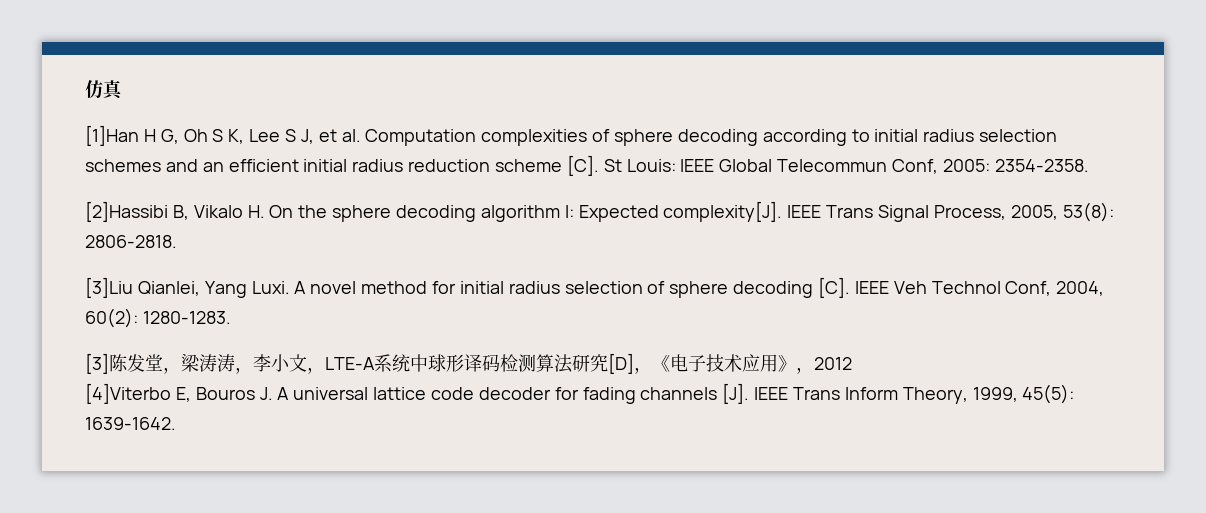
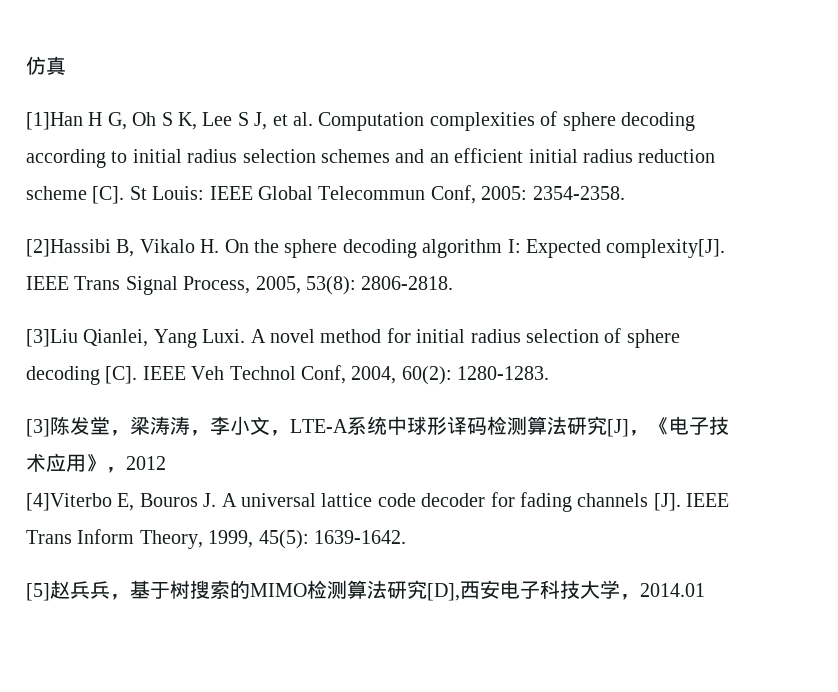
[608,353,634,374] [D] -> [607,419,629,437] [J]
(176, 423) none -> [26,580,705,601] // [5]赵兵兵，基于树搜索的MIMO检测算法研究[D],西安电子科技大学，2014.01

